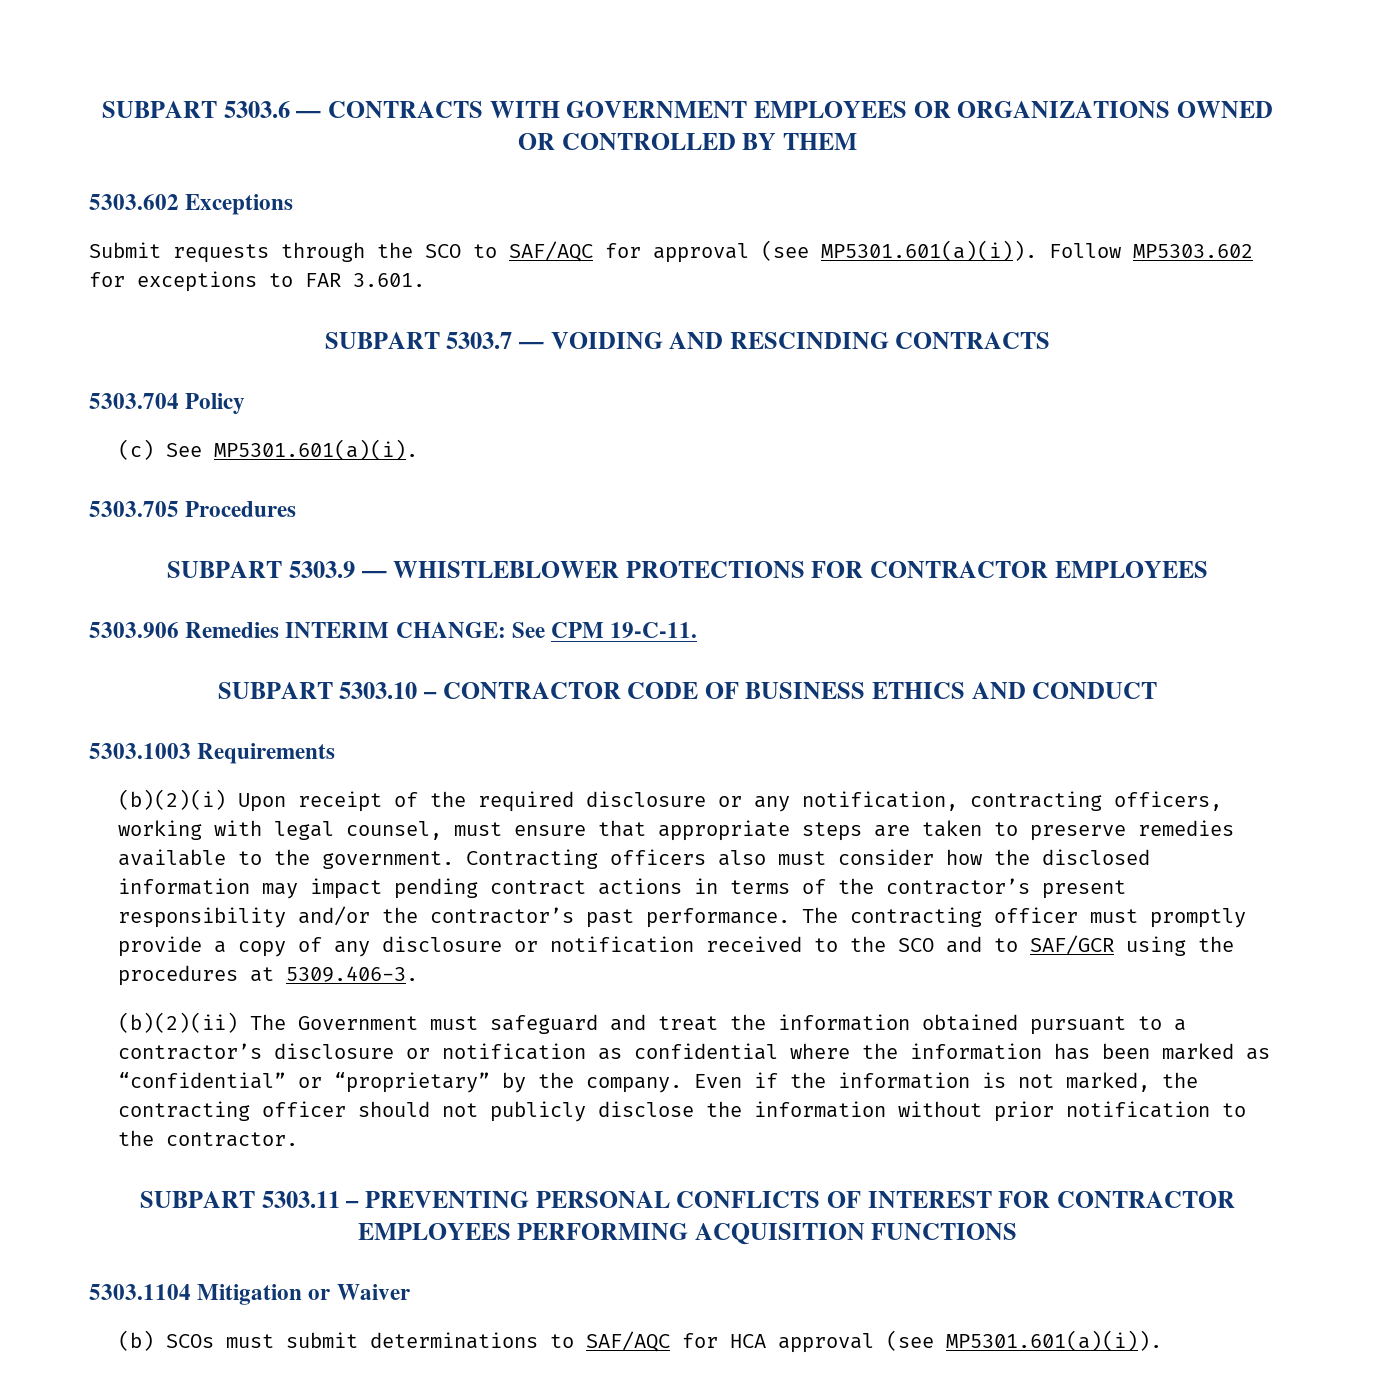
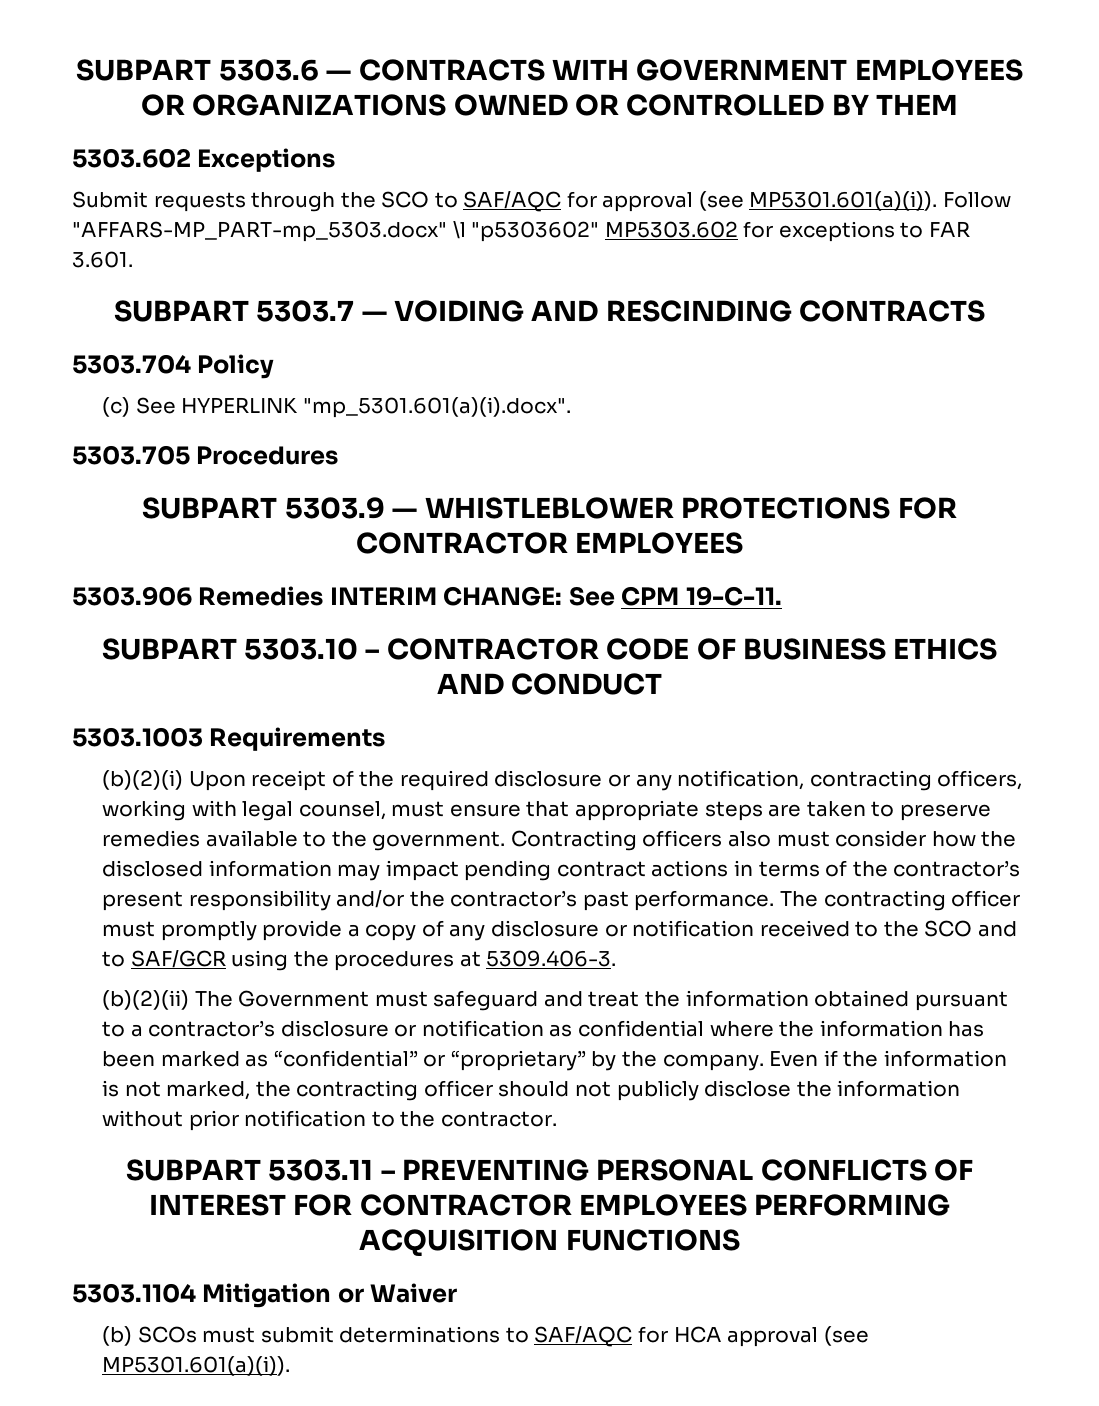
(1121, 250) none -> [72,221,600,242] "AFFARS-MP_PART-mp_5303.docx" \l "p5303602"
[213,439,418,460] MP5301.601(a)(i). -> [181,397,571,418] HYPERLINK "mp_5301.601(a)(i).docx".

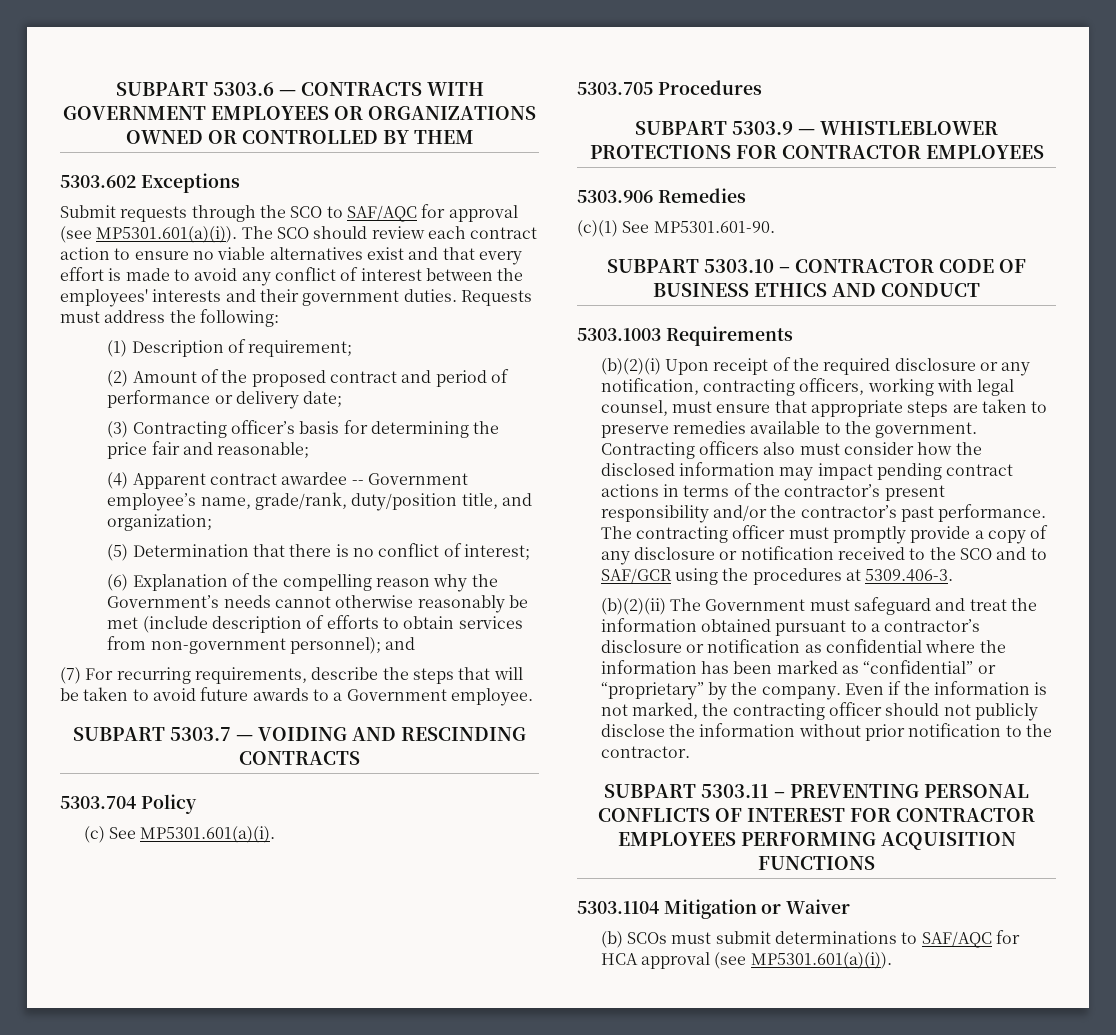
[942,192,1011,208] [72,221,970,242] [72,251,133,268] Follow "AFFARS-MP_PART-mp_5303.docx" \l "p5303602" MP5303.602 for exceptions to FAR 3.601. -> [241,226,538,239] [60,247,522,265] [60,267,524,286] [60,289,532,307] [60,309,279,327] [107,339,353,357] [107,369,509,387] [107,390,343,409] [107,420,500,438] [107,441,310,459] [107,472,469,489] [107,492,533,511] [107,514,213,531] [107,543,530,561] [107,573,498,592] [107,595,529,613] [107,615,523,633] [107,636,416,654] [60,667,523,684] [60,687,533,706] The SCO should review each contract action to ensure no viable alternatives exist and that every effort is made to avoid any conflict of interest between the employees' interests and their government duties. Requests must address the following: // (1) Description of requirement; // (2) Amount of the proposed contract and period of performance or delivery date; // (3) Contracting officer’s basis for determining the price fair and reasonable; // (4) Apparent contract awardee -- Government employee’s name, grade/rank, duty/position title, and organization; // (5) Determination that there is no conflict of interest; // (6) Explanation of the compelling reason why the Government’s needs cannot otherwise reasonably be met (include description of efforts to obtain services from non-government personnel); and // (7) For recurring requirements, describe the steps that will be taken to avoid future awards to a Government employee.
[181,397,571,418] HYPERLINK "mp_5301.601(a)(i).docx". -> [140,826,276,843] MP5301.601(a)(i).
[329,586,782,606] INTERIM CHANGE: See CPM 19-C-11. -> [577,220,775,237] // (c)(1) See MP5301.601-90.

